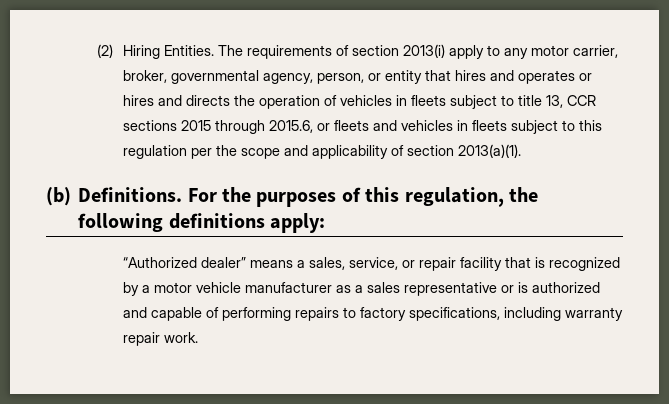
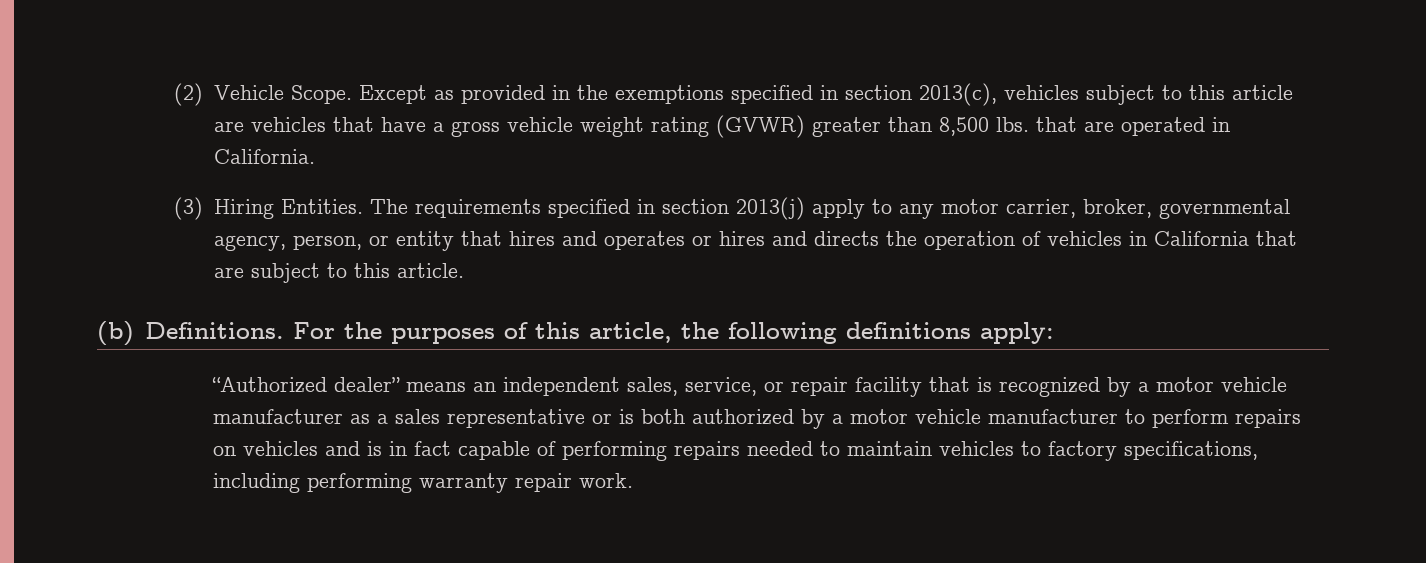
[122,44,445,59] Hiring Entities. The requirements of section 2013(i) -> [214,83,1294,106] [214,115,1231,138] [214,149,316,164] [174,197,806,220] Vehicle Scope. Except as provided in the exemptions specified in section 2013(c), vehicles subject to this article are vehicles that have a gross vehicle weight rating (GVWR) greater than 8,500 lbs. that are operated in California. // (3) Hiring Entities. The requirements specified in section 2013(j)
[410,95,596,109] [122,120,602,134] [122,144,521,159] fleets subject to title 13, CCR sections 2015 through 2015.6, or fleets and vehicles in fleets subject to this regulation per the scope and applicability of section 2013(a)(1). -> [1154,231,1298,246] [214,263,465,283] California that are subject to this article.
[404,187,504,207] regulation, -> [588,322,672,343] article,
[296,260,305,268] a -> [473,377,621,396] an independent
[531,282,600,293] [122,307,339,321] authorized and capable of performing repairs -> [641,409,1302,429] [213,441,1015,461] both authorized by a motor vehicle manufacturer to perform repairs on vehicles and is in fact capable of performing repairs needed to maintain vehicles
(561, 314) none -> [307,473,413,493] performing

